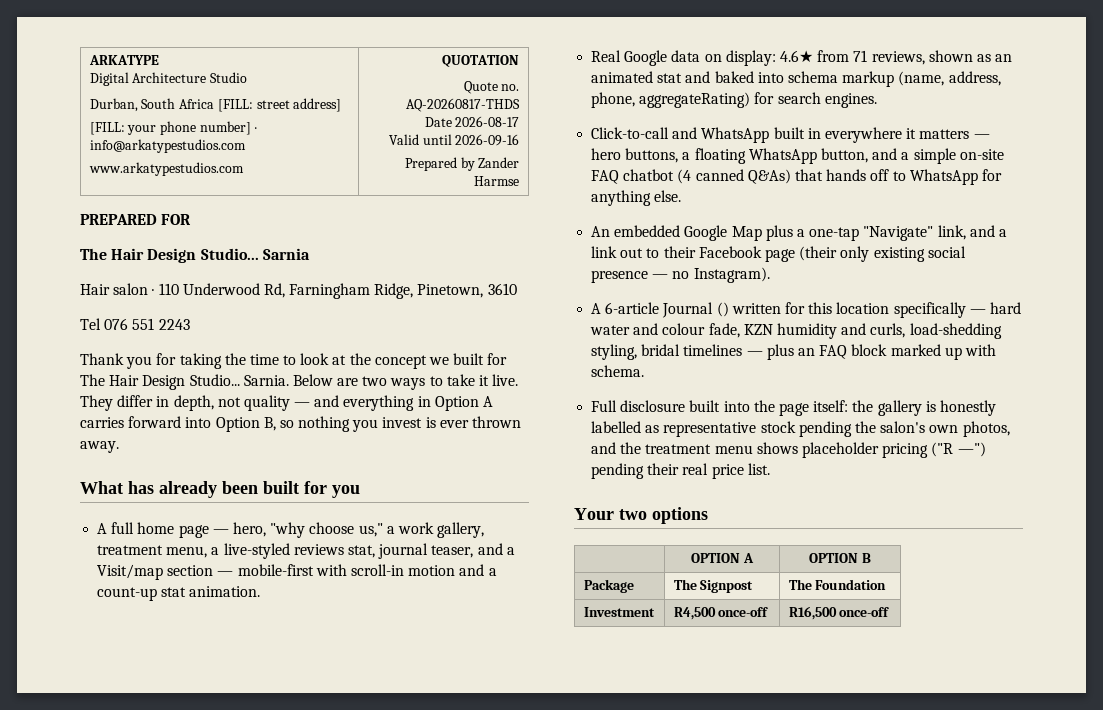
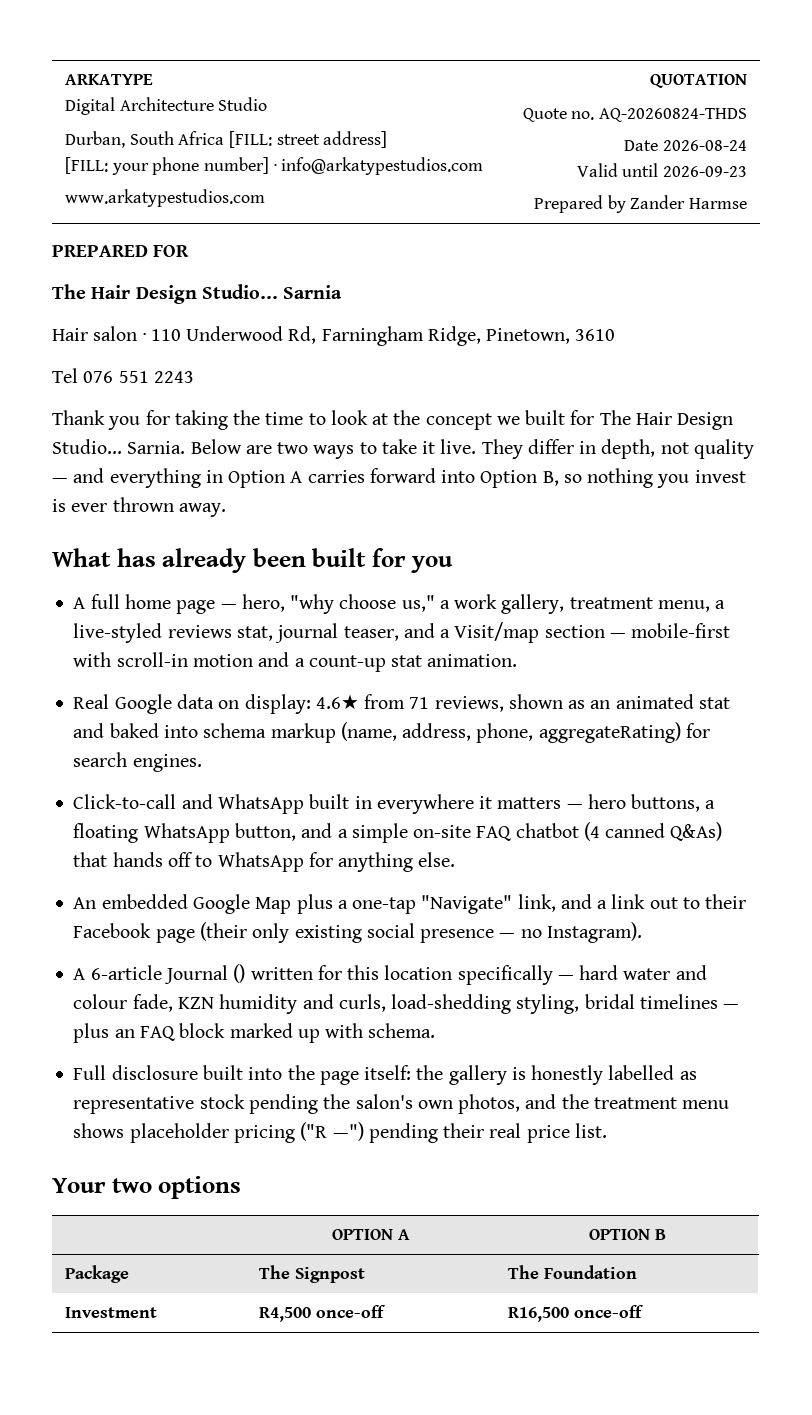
[406,98,521,112] AQ-20260817-THDS -> [599,108,748,122] AQ-20260824-THDS
[455,116,520,127] 2026-08-17 -> [663,140,748,151] 2026-08-24
[455,134,520,146] 2026-09-16 -> [663,166,748,177] 2026-09-23

